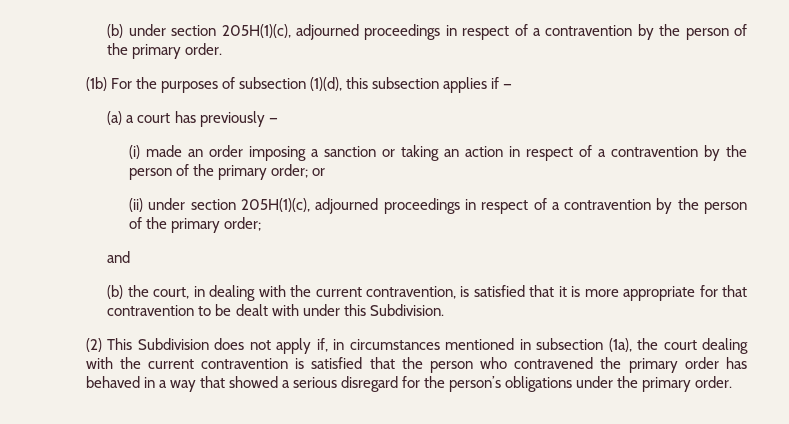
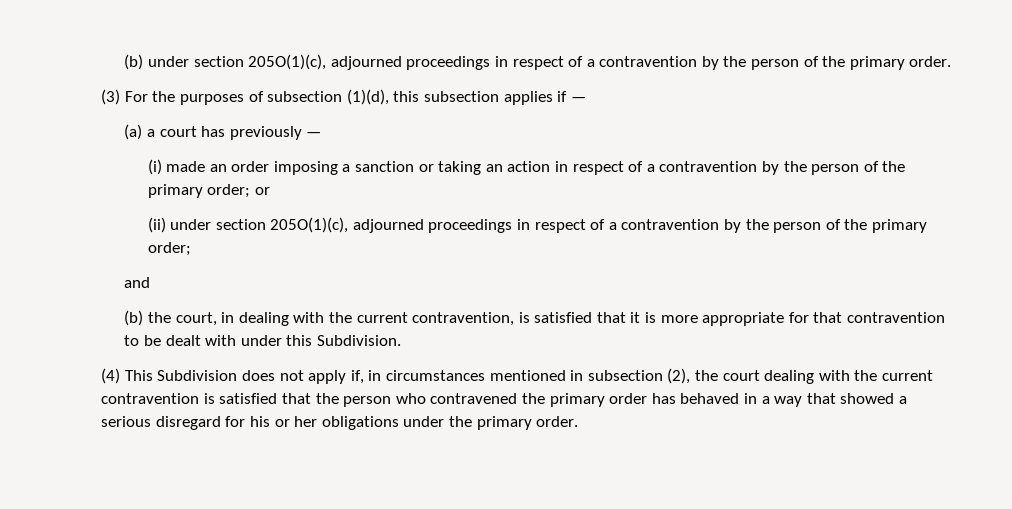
[221,24,291,38] 205H(1)(c), -> [248,54,327,70] 205O(1)(c),
[85,77,107,91] (1b) -> [101,89,121,105] (3)
[241,198,311,212] 205H(1)(c), -> [270,217,349,233] 205O(1)(c),
[85,338,102,352] (2) -> [101,368,121,384] (4)
[608,338,632,352] (1a), -> [667,368,691,384] (2),
[424,376,502,392] the person’s -> [250,416,318,427] his or her

